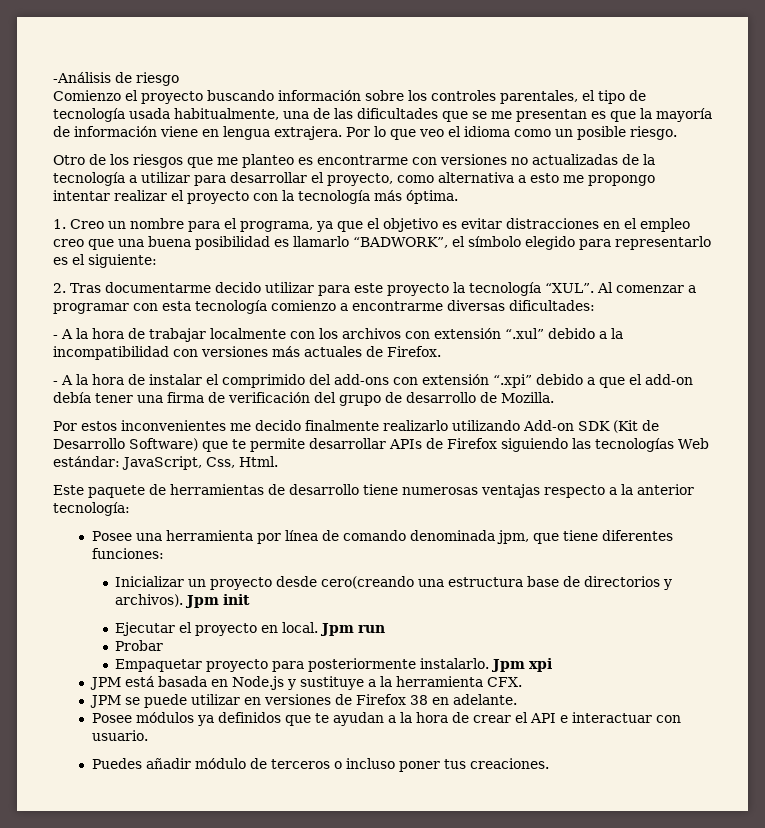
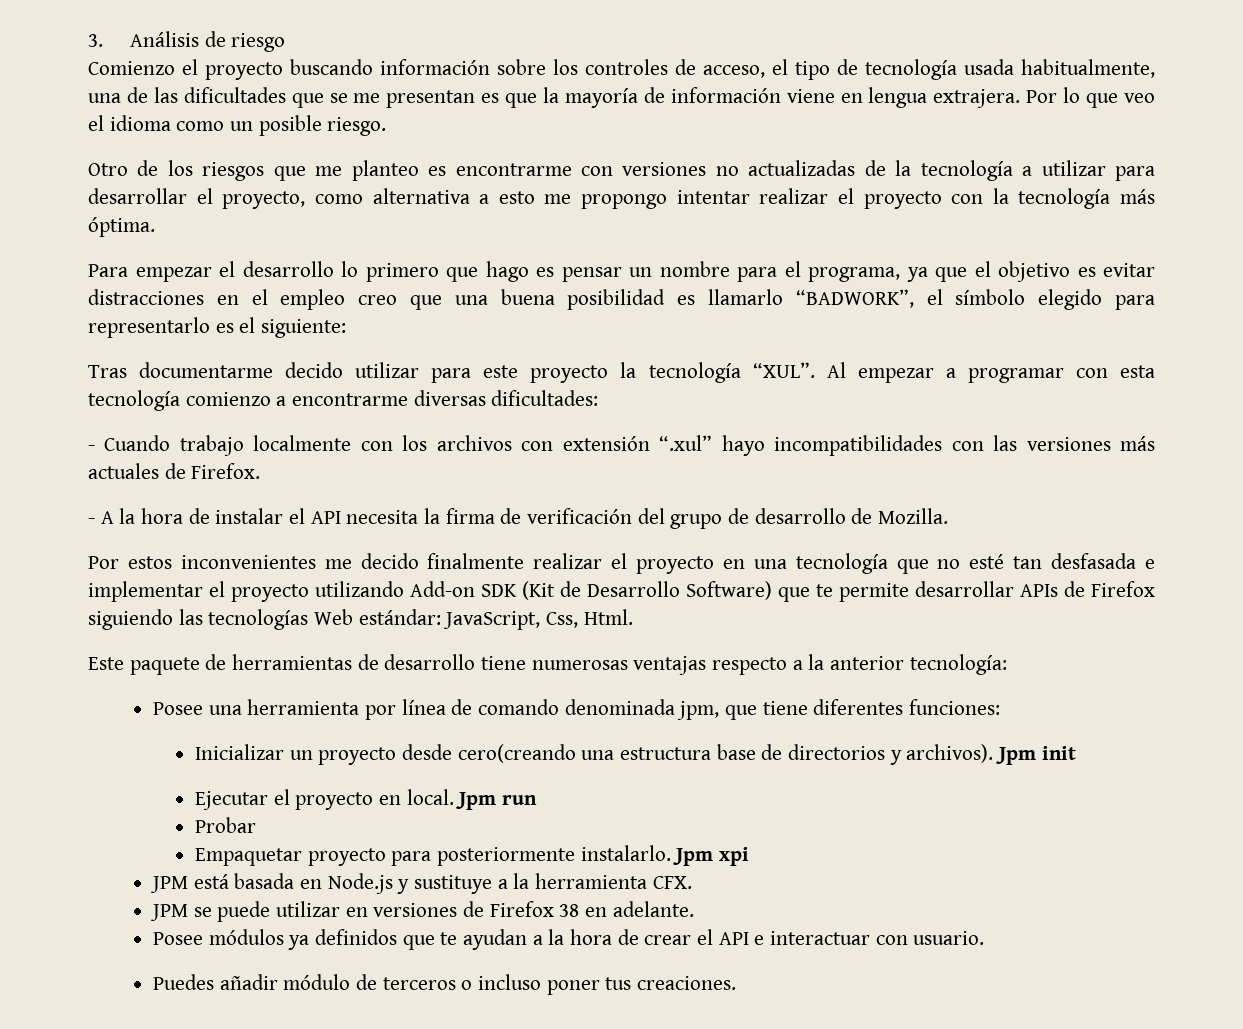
[53,72,111,83] -Análisis -> [88,31,199,47] 3. Análisis
[500,90,578,104] parentales, -> [675,59,765,78] de acceso,
[53,219,104,229] 1. Creo -> [88,261,622,282] Para empezar el desarrollo lo primero que hago es pensar
[53,283,66,293] 2. -> (347, 328) none
[615,285,684,293] comenzar -> [857,368,934,383] empezar
[61,328,206,342] A la hora de trabajar -> [104,435,244,456] Cuando trabajo
[548,328,623,339] [53,346,198,360] debido a la incompatibilidad con -> [721,435,1018,456] hayo incompatibilidades con las
[222,374,693,388] [53,392,163,403] comprimido del add-ons con extensión “.xpi” debido a que el add-on debía tener una -> [310,508,441,524] API necesita la
[383,420,448,431] realizarlo -> [533,553,1155,574] [88,581,309,602] realizar el proyecto en una tecnología que no esté tan desfasada e implementar el proyecto

